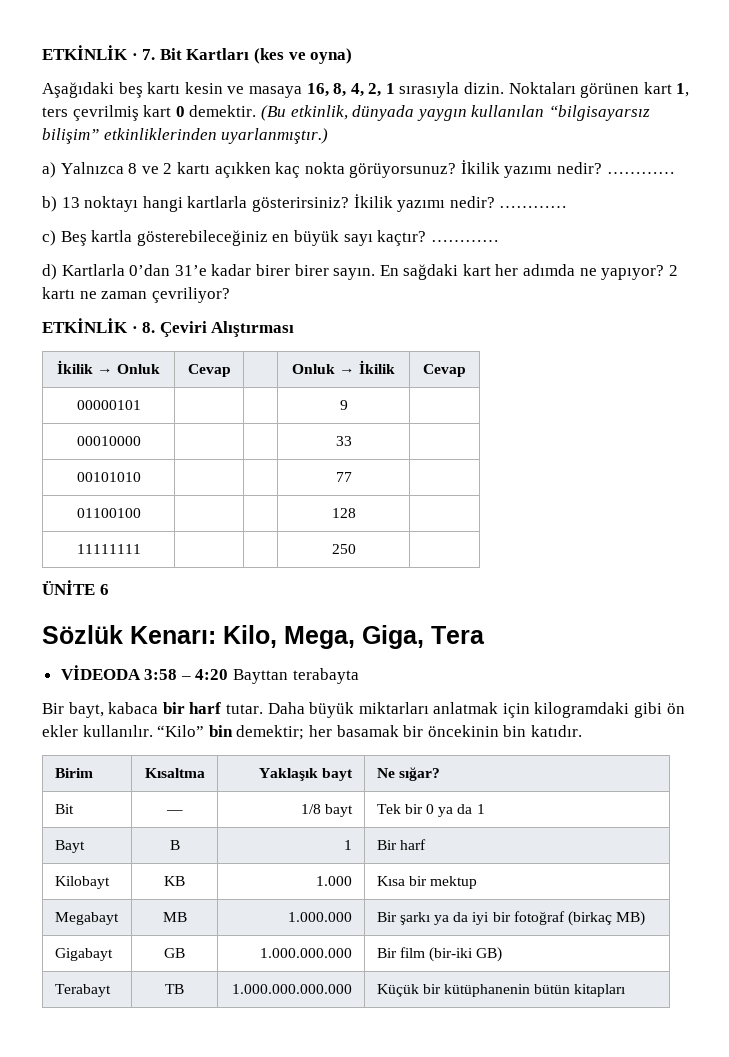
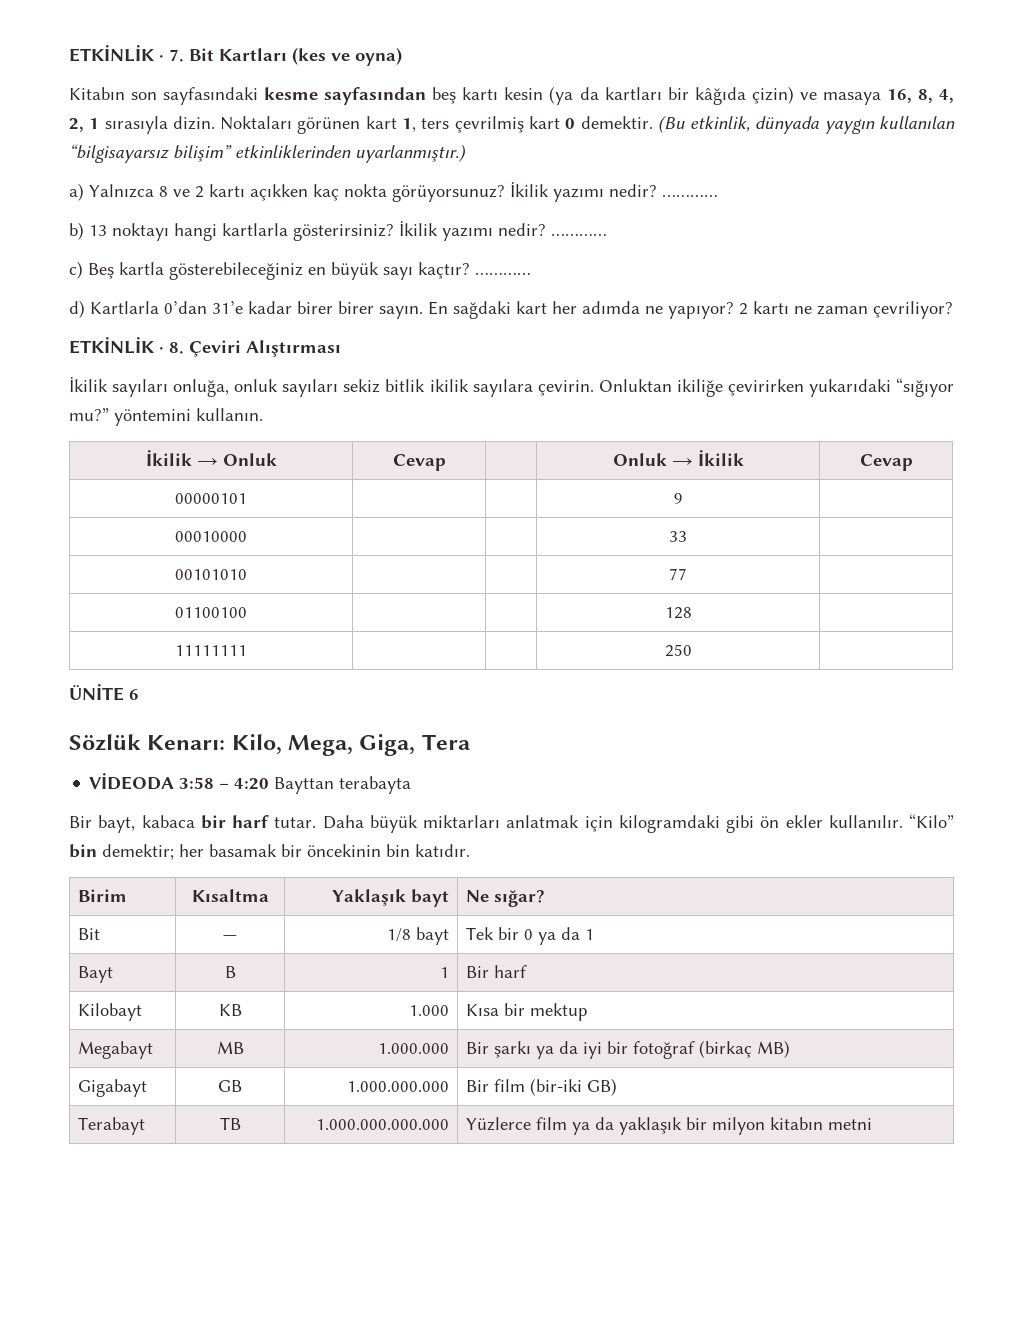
[42,82,223,98] Aşağıdaki beş kartı kesin -> [69,86,794,105] Kitabın son sayfasındaki kesme sayfasından beş kartı kesin (ya da kartları bir kâğıda çizin)
(295, 329) none -> [69,377,954,397] [69,408,263,426] // İkilik sayıları onluğa, onluk sayıları sekiz bitlik ikilik sayılara çevirin. Onluktan ikiliğe çevirirken yukarıdaki “sığıyor mu?” yöntemini kullanın.
[376,984,627,997] Küçük bir kütüphanenin bütün kitapları -> [465,1117,872,1135] Yüzlerce film ya da yaklaşık bir milyon kitabın metni

